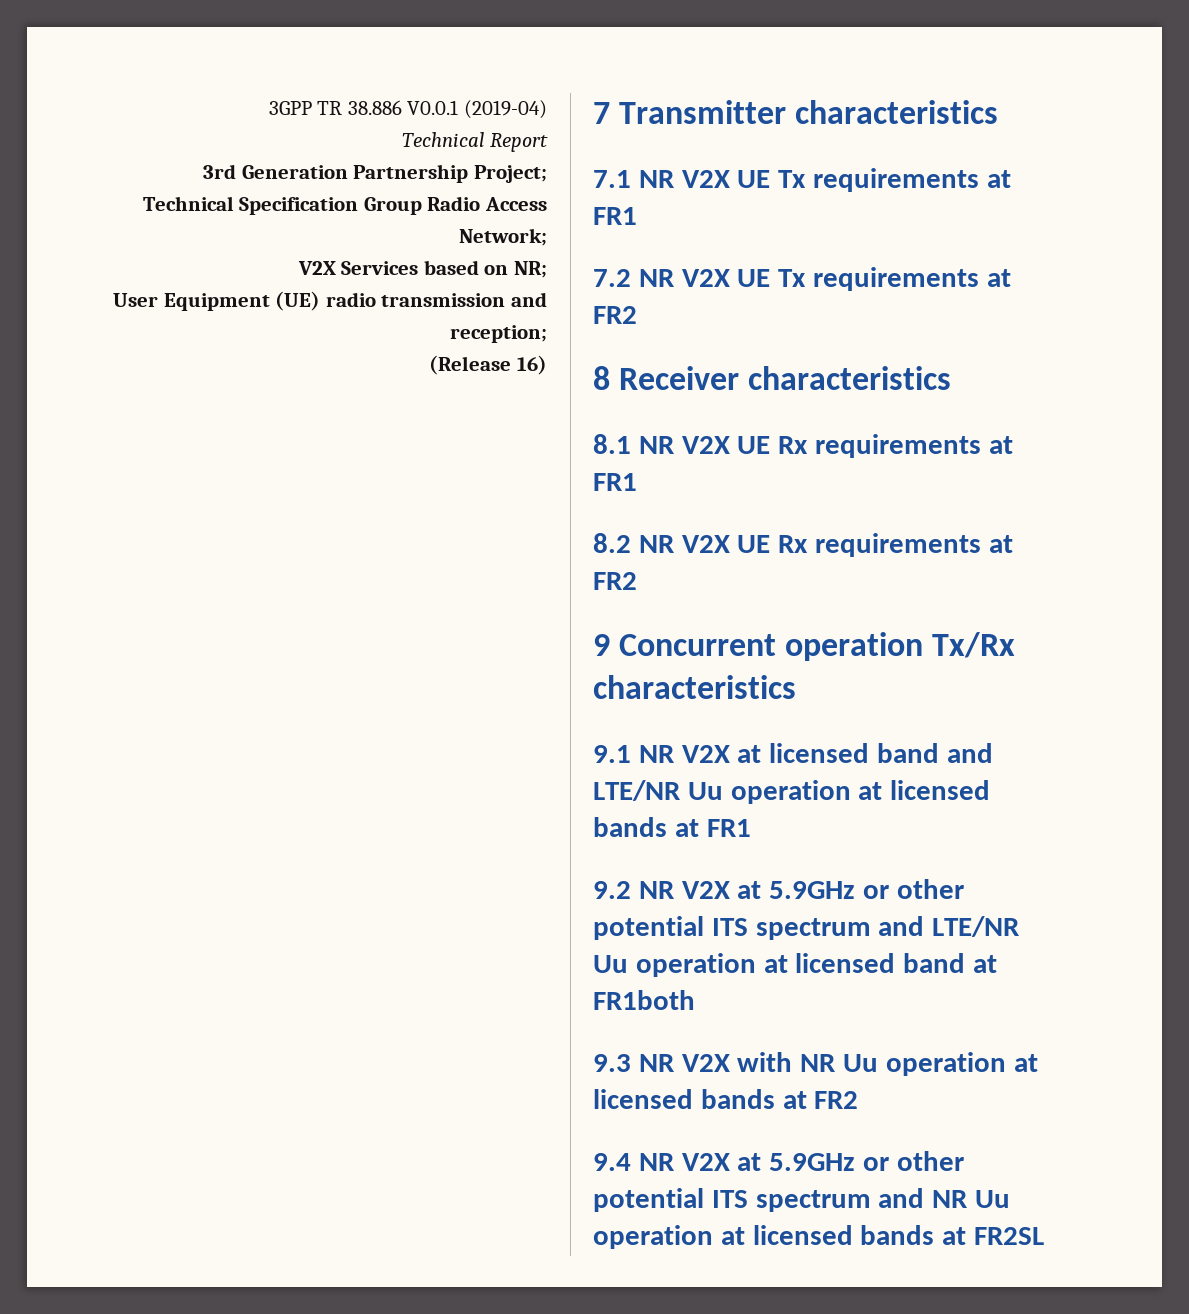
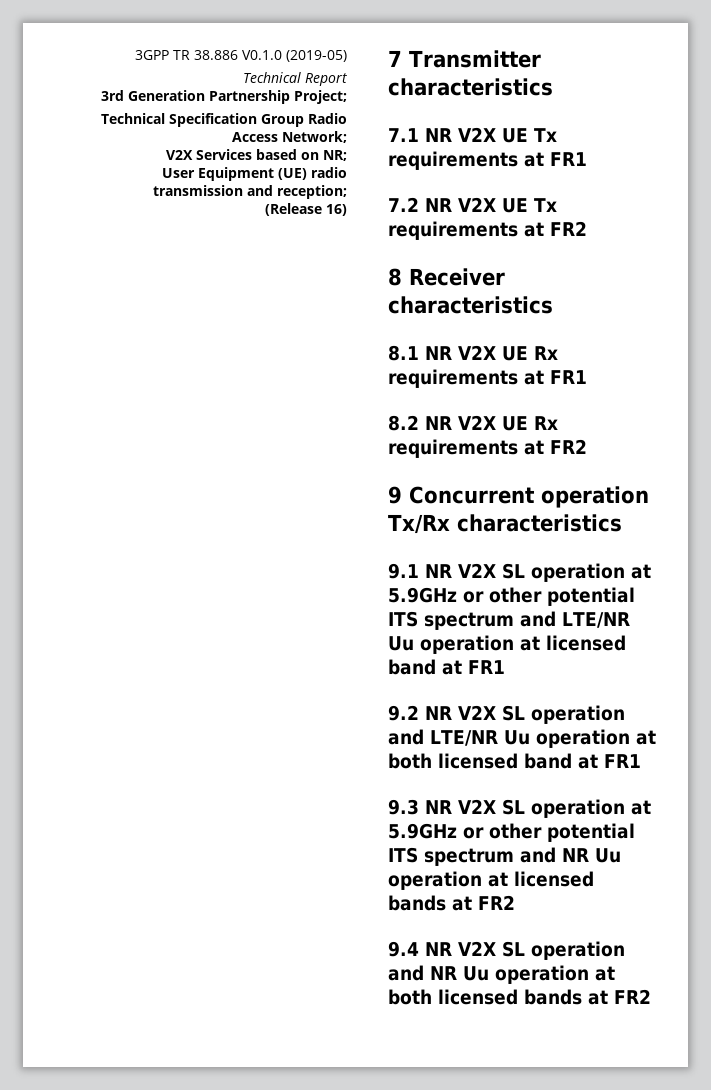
[407,100,547,119] V0.0.1 (2019-04) -> [242,50,347,62] V0.1.0 (2019-05)
[737,743,993,763] [593,780,991,804] [593,817,751,837] [593,881,730,899] at licensed band and LTE/NR Uu operation at licensed bands at FR1 // 9.2 NR V2X -> [502,563,625,582] SL operation
[593,990,695,1010] [593,1052,1038,1076] [593,1089,859,1109] [593,1153,730,1171] FR1both // 9.3 NR V2X with NR Uu operation at licensed bands at FR2 // 9.4 NR V2X -> [468,660,505,674] [388,705,625,724] [388,729,656,748] [388,753,641,769] [388,799,625,818] FR1 // 9.2 NR V2X SL operation and LTE/NR Uu operation at both licensed band at FR1 // 9.3 NR V2X SL operation
[974,1227,1045,1245] FR2SL -> [478,895,515,910] [388,941,625,960] [388,965,615,984] [388,989,651,1005] FR2 // 9.4 NR V2X SL operation and NR Uu operation at both licensed bands at FR2

